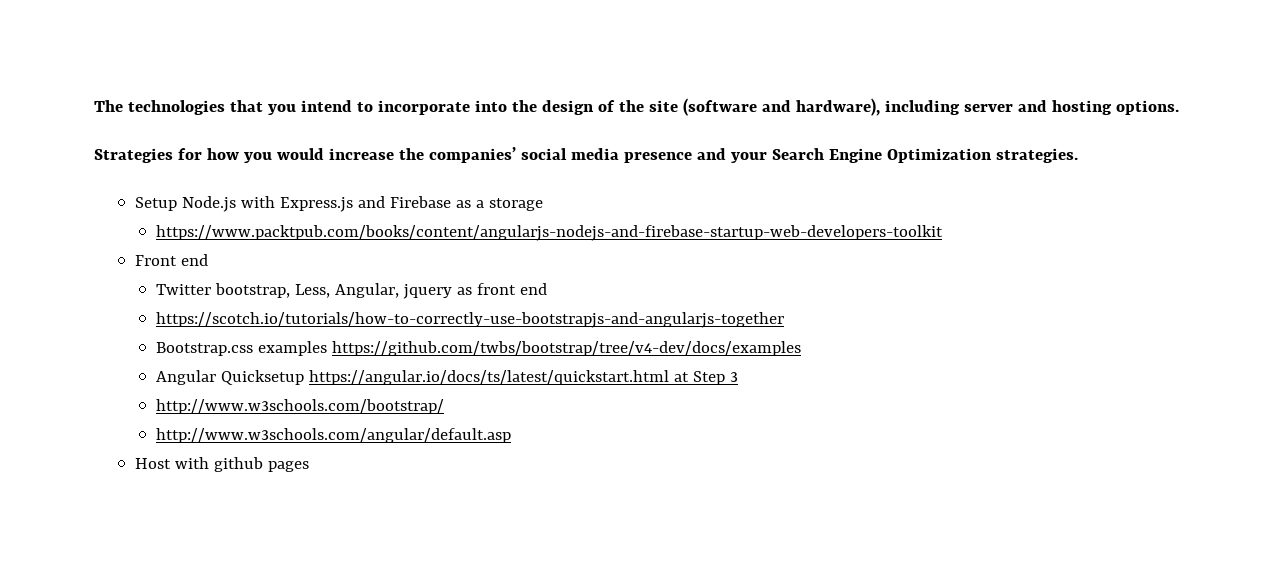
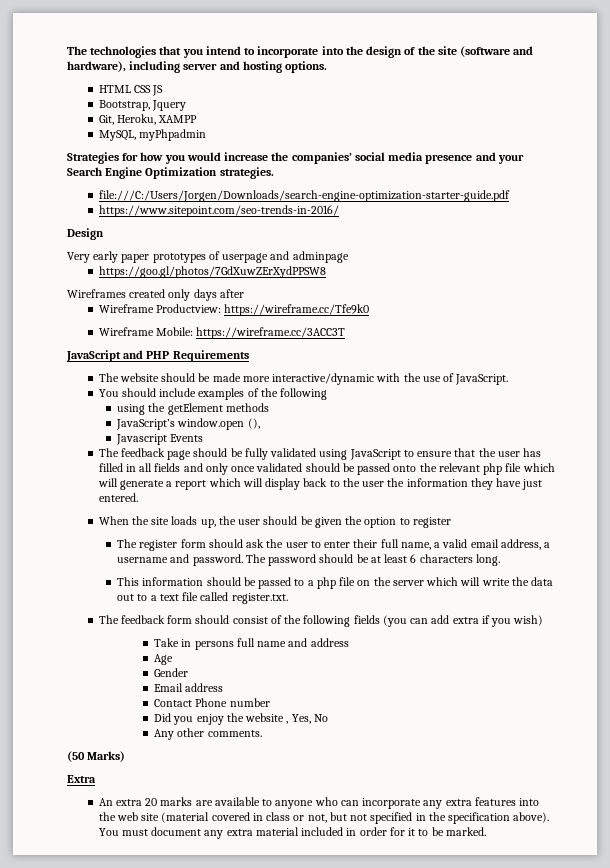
(1179, 107) none -> [98,85,164,96] [98,100,186,111] [98,114,198,125] [98,129,206,141] // HTML CSS JS // Bootstrap, Jquery // Git, Heroku, XAMPP // MySQL, myPhpadmin
[135,196,544,212] [155,225,943,241] [135,254,209,266] [155,283,547,299] [155,312,784,328] [155,341,801,356] [155,370,738,385] [155,399,444,414] [155,428,511,443] [135,457,310,472] Setup Node.js with Express.js and Firebase as a storage // https://www.packtpub.com/books/content/angularjs-nodejs-and-firebase-startup-web-developers-toolkit // Front end // Twitter bootstrap, Less, Angular, jquery as front end // https://scotch.io/tutorials/how-to-correctly-use-bootstrapjs-and-angularjs-together // Bootstrap.css examples https://github.com/twbs/bootstrap/tree/v4-dev/docs/examples // Angular Quicksetup https://angular.io/docs/ts/latest/quickstart.html at Step 3 // http://www.w3schools.com/bootstrap/ // http://www.w3schools.com/angular/default.asp // Host with github pages -> [98,190,510,202] [98,205,339,217] [67,228,104,240] [67,251,349,263] [98,266,326,278] [67,289,244,301] [98,304,370,316] [98,327,346,339] [66,350,249,362] [98,373,509,385] [98,388,328,400] [117,403,269,415] [116,418,260,430] [116,434,204,445] [98,448,542,460] [98,463,555,475] [97,478,543,490] [98,493,138,502] [98,516,451,528] [117,539,550,551] [117,554,500,566] [117,577,553,589] [117,592,288,604] [98,615,544,627] [154,638,349,650] [154,654,174,665] [154,668,189,677] [154,683,224,692] [154,698,270,707] [154,713,328,725] [154,728,262,740] [67,751,126,762] [67,775,96,783] [98,797,540,809] [98,812,550,824] [98,827,486,839] file:///C:/Users/Jorgen/Downloads/search-engine-optimization-starter-guide.pdf // https://www.sitepoint.com/seo-trends-in-2016/ // Design // Very early paper prototypes of userpage and adminpage // https://goo.gl/photos/7GdXuwZErXydPPSW8 // Wireframes created only days after // Wireframe Productview: https://wireframe.cc/Tfe9k0 // Wireframe Mobile: https://wireframe.cc/3ACC3T // JavaScript and PHP Requirements // The website should be made more interactive/dynamic with the use of JavaScript. // You should include examples of the following // using the getElement methods // JavaScript’s window.open (), // Javascript Events // The feedback page should be fully validated using JavaScript to ensure that the user has filled in all fields and only once validated should be passed onto the relevant php file which will generate a report which will display back to the user the information they have just entered. // When the site loads up, the user should be given the option to register // The register form should ask the user to enter their full name, a valid email address, a username and password. The password should be at least 6 characters long. // This information should be passed to a php file on the server which will write the data out to a text file called register.txt. // The feedback form should consist of the following fields (you can add extra if you wish) // Take in persons full name and address // Age // Gender // Email address // Contact Phone number // Did you enjoy the website , Yes, No // Any other comments. // (50 Marks) // Extra // An extra 20 marks are available to anyone who can incorporate any extra features into the web site (material covered in class or not, but not specified in the specification above). You must document any extra material included in order for it to be marked.

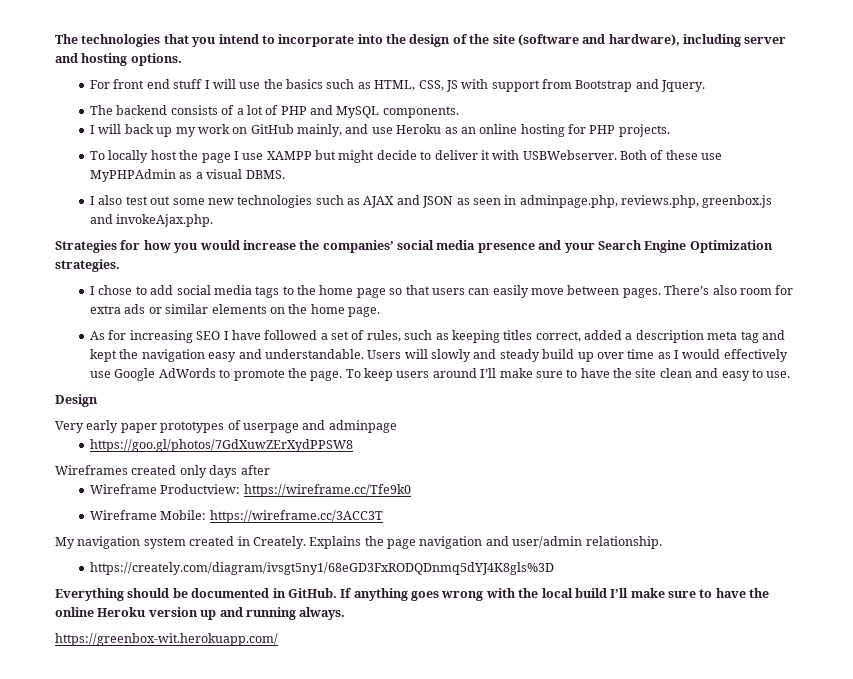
[98,85,164,96] [98,100,186,111] [98,114,198,125] [98,129,206,141] HTML CSS JS // Bootstrap, Jquery // Git, Heroku, XAMPP // MySQL, myPhpadmin -> [89,79,706,92] [89,105,459,118] [89,124,670,137] [89,150,723,163] [89,169,285,182] [89,195,773,208] [89,214,214,227] For front end stuff I will use the basics such as HTML, CSS, JS with support from Bootstrap and Jquery. // The backend consists of a lot of PHP and MySQL components. // I will back up my work on GitHub mainly, and use Heroku as an online hosting for PHP projects. // To locally host the page I use XAMPP but might decide to deliver it with USBWebserver. Both of these use MyPHPAdmin as a visual DBMS. // I also test out some new technologies such as AJAX and JSON as seen in adminpage.php, reviews.php, greenbox.js and invokeAjax.php.
[98,190,510,202] [98,205,339,217] file:///C:/Users/Jorgen/Downloads/search-engine-optimization-starter-guide.pdf // https://www.sitepoint.com/seo-trends-in-2016/ -> [89,285,794,298] [89,304,380,317] [89,330,785,343] [89,349,788,362] [89,368,791,381] I chose to add social media tags to the home page so that users can easily move between pages. There’s also room for extra ads or similar elements on the home page. // As for increasing SEO I have followed a set of rules, such as keeping titles correct, added a description meta tag and kept the navigation easy and understandable. Users will slowly and steady build up over time as I would effectively use Google AdWords to promote the page. To keep users around I’ll make sure to have the site clean and easy to use.
[66,350,249,362] [98,373,509,385] [98,388,328,400] [117,403,269,415] [116,418,260,430] [116,434,204,445] [98,448,542,460] [98,463,555,475] [97,478,543,490] [98,493,138,502] [98,516,451,528] [117,539,550,551] [117,554,500,566] [117,577,553,589] [117,592,288,604] [98,615,544,627] [154,638,349,650] [154,654,174,665] [154,668,189,677] [154,683,224,692] [154,698,270,707] [154,713,328,725] [154,728,262,740] [67,751,126,762] [67,775,96,783] [98,797,540,809] [98,812,550,824] [98,827,486,839] JavaScript and PHP Requirements // The website should be made more interactive/dynamic with the use of JavaScript. // You should include examples of the following // using the getElement methods // JavaScript’s window.open (), // Javascript Events // The feedback page should be fully validated using JavaScript to ensure that the user has filled in all fields and only once validated should be passed onto the relevant php file which will generate a report which will display back to the user the information they have just entered. // When the site loads up, the user should be given the option to register // The register form should ask the user to enter their full name, a valid email address, a username and password. The password should be at least 6 characters long. // This information should be passed to a php file on the server which will write the data out to a text file called register.txt. // The feedback form should consist of the following fields (you can add extra if you wish) // Take in persons full name and address // Age // Gender // Email address // Contact Phone number // Did you enjoy the website , Yes, No // Any other comments. // (50 Marks) // Extra // An extra 20 marks are available to anyone who can incorporate any extra features into the web site (material covered in class or not, but not specified in the specification above). You must document any extra material included in order for it to be marked. -> [55,536,662,549] [89,562,554,575] [55,588,770,601] [55,607,346,620] [55,633,278,646] My navigation system created in Creately. Explains the page navigation and user/admin relationship. // https://creately.com/diagram/ivsgt5ny1/68eGD3FxRODQDnmq5dYJ4K8gls%3D // Everything should be documented in GitHub. If anything goes wrong with the local build I’ll make sure to have the online Heroku version up and running always. // https://greenbox-wit.herokuapp.com/

